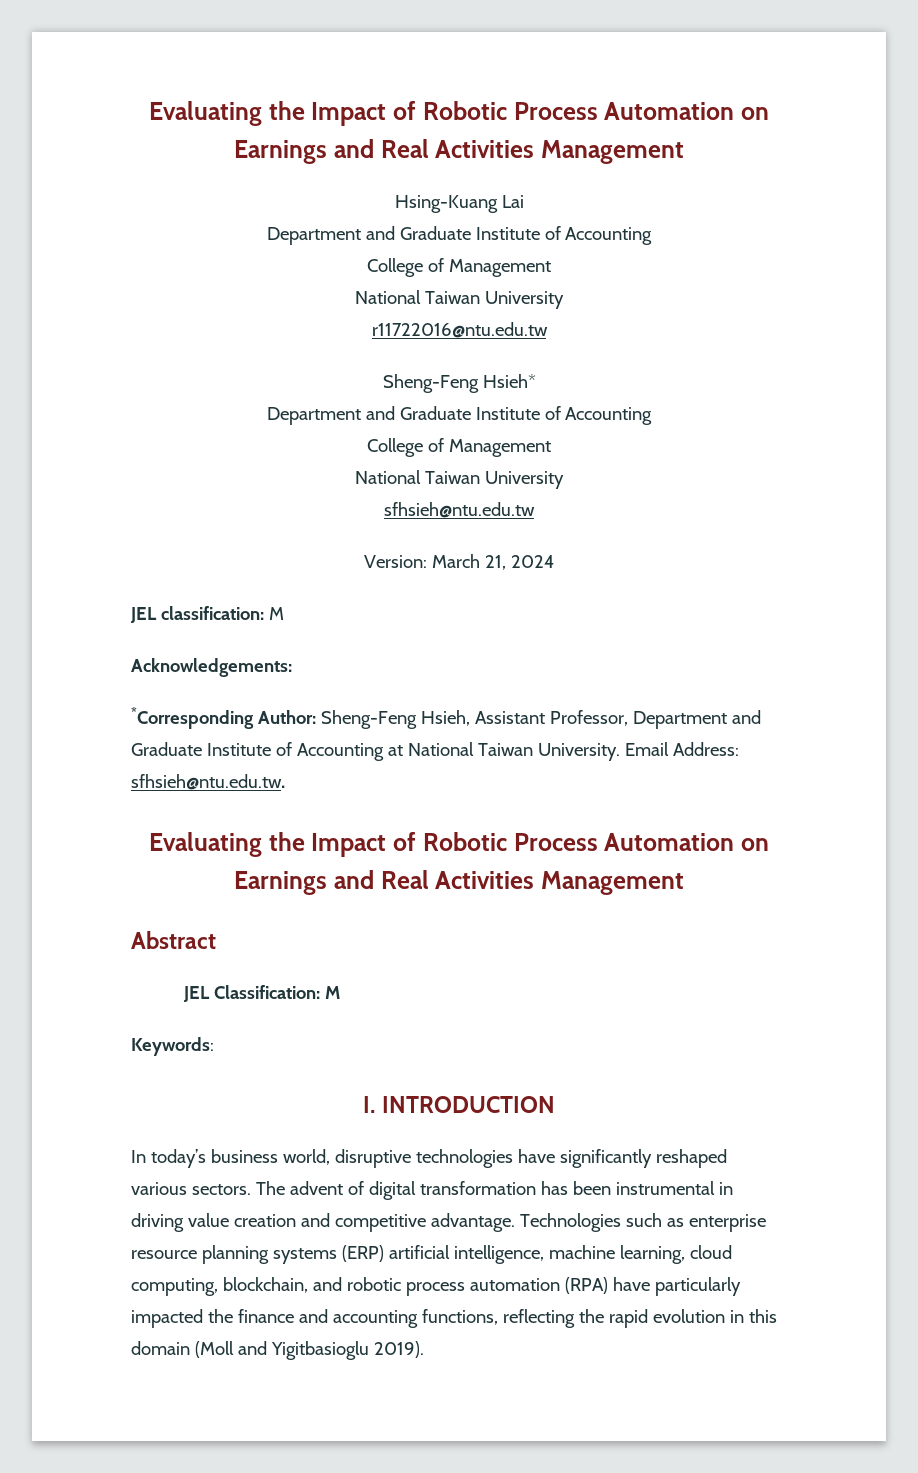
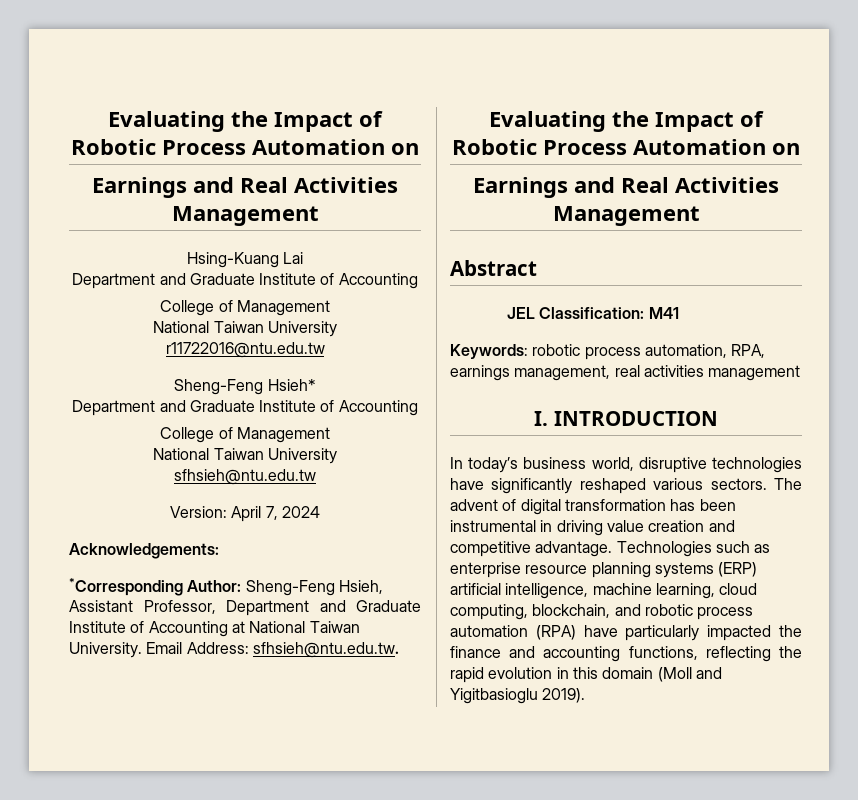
[432,554,506,570] March 21, -> [231,506,278,522] April 7,
[130,606,284,623] // JEL classification: M -> (320, 512) none
[324,986,340,999] M -> [648,307,679,319] M41
(214, 1046) none -> [532,344,766,360] [450,365,801,381] robotic process automation, RPA, earnings management, real activities management

